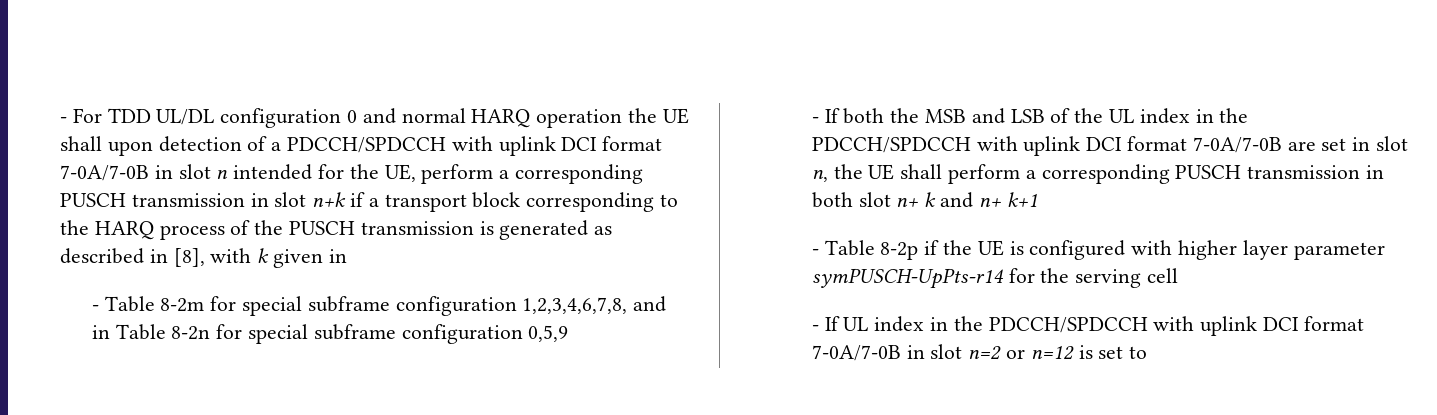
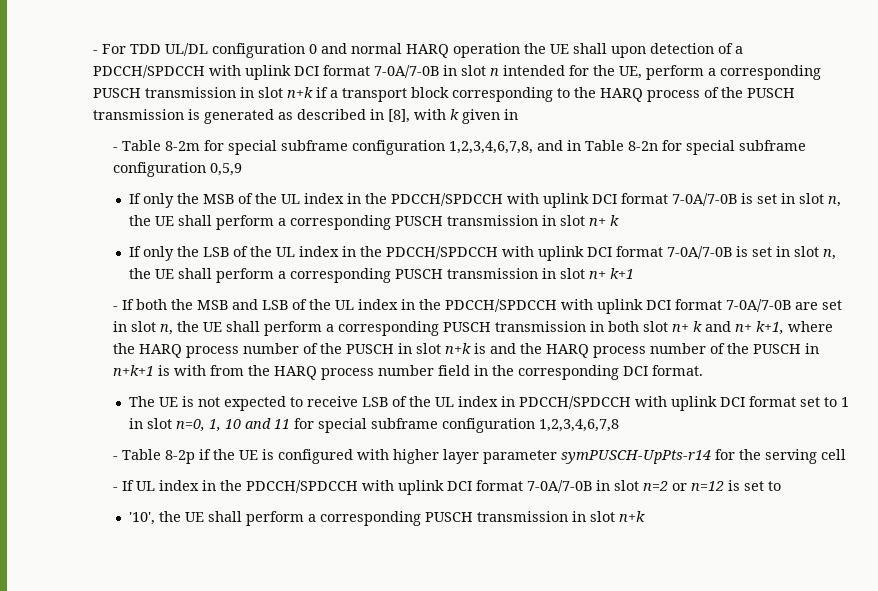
(569, 333) none -> [128,193,841,208] [128,215,619,230] [128,246,836,261] [128,268,634,283] // If only the MSB of the UL index in the PDCCH/SPDCCH with uplink DCI format 7-0A/7-0B is set in slot n, the UE shall perform a corresponding PUSCH transmission in slot n+ k // If only the LSB of the UL index in the PDCCH/SPDCCH with uplink DCI format 7-0A/7-0B is set in slot n, the UE shall perform a corresponding PUSCH transmission in slot n+ k+1
[1006,192,1038,207] k+1 -> [755,321,833,334] [112,343,819,358] [112,365,703,380] [128,396,849,411] [128,418,619,433] k+1, where the HARQ process number of the PUSCH in slot n+k is and the HARQ process number of the PUSCH in n+k+1 is with from the HARQ process number field in the corresponding DCI format. // The UE is not expected to receive LSB of the UL index in PDCCH/SPDCCH with uplink DCI format set to 1 in slot n=0, 1, 10 and 11 for special subframe configuration 1,2,3,4,6,7,8
(1148, 352) none -> [128,511,645,526] // '10', the UE shall perform a corresponding PUSCH transmission in slot n+k

